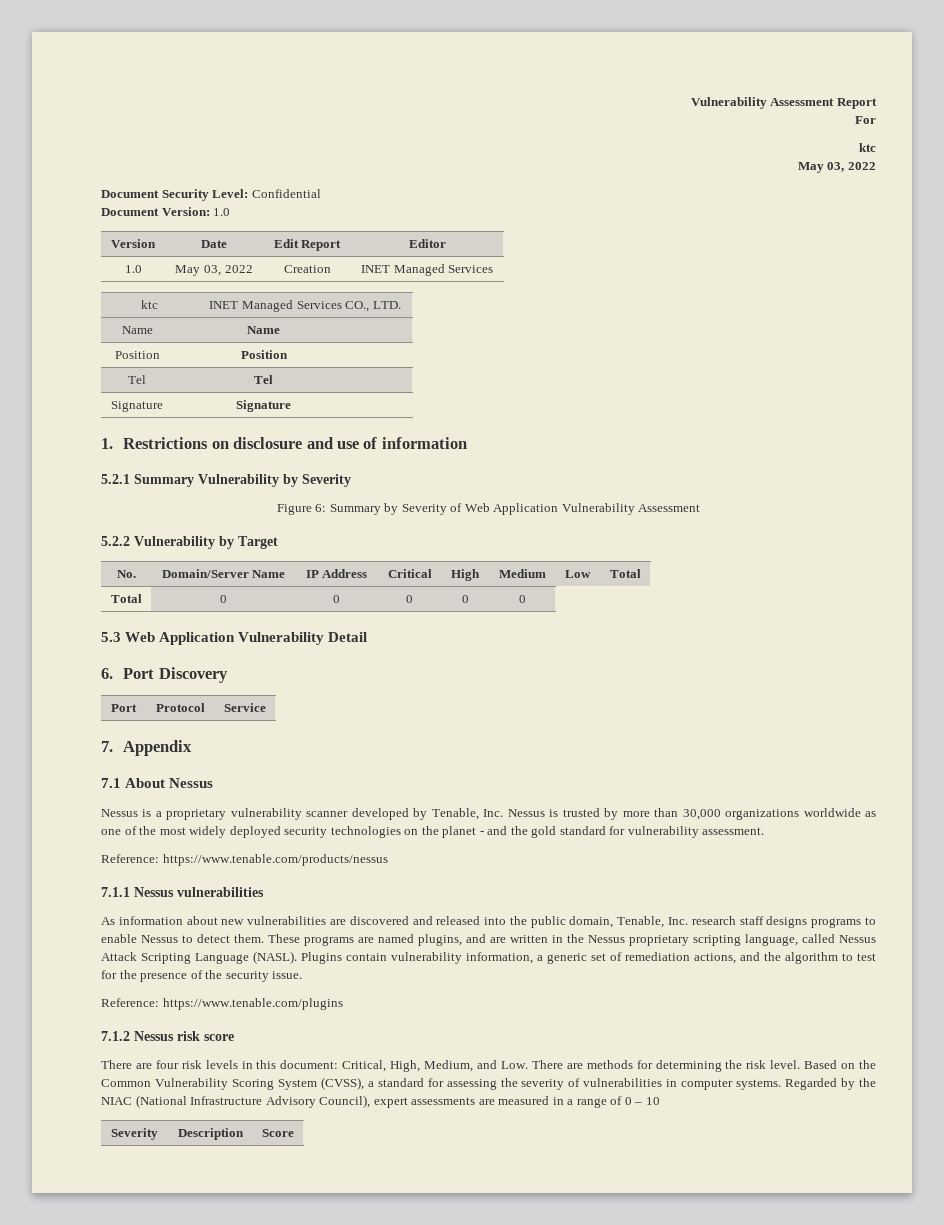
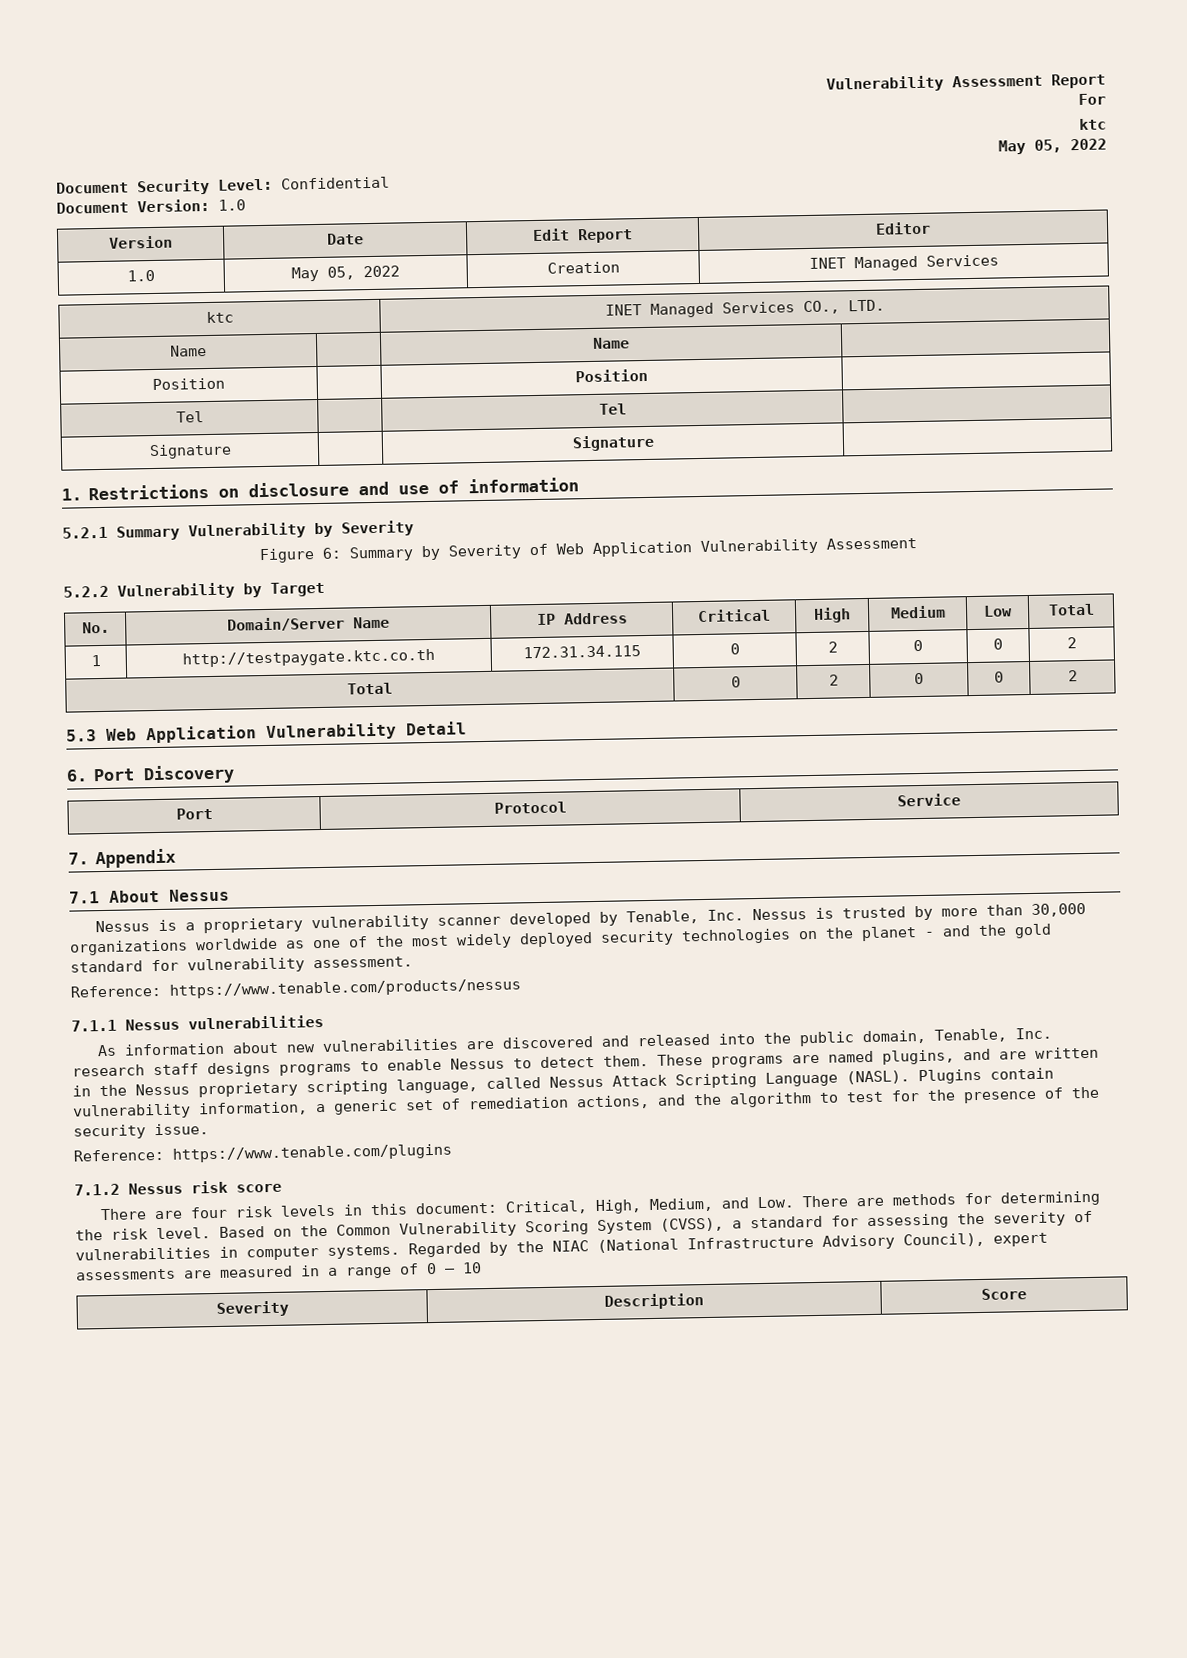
[827,162,845,172] 03, -> [1034,139,1062,153] 05,
[204,265,221,276] 03, -> [327,266,355,280] 05,
[111,594,142,603] [220,595,227,603] [333,595,340,603] [406,595,413,603] [461,595,469,603] [518,595,526,603] Total | 0 | 0 | 0 | 0 | 0 -> [90,655,101,667] [182,648,435,668] [523,645,641,659] [729,643,740,655] [827,641,838,653] [913,639,923,652] [993,638,1003,650] [1066,637,1077,649] [347,682,393,695] [730,676,741,688] [828,674,839,686] [914,672,924,685] [994,671,1004,683] [1067,670,1078,682] 1 | http://testpaygate.ktc.co.th | 172.31.34.115 | 0 | 2 | 0 | 0 | 2 // Total | 0 | 2 | 0 | 0 | 2

